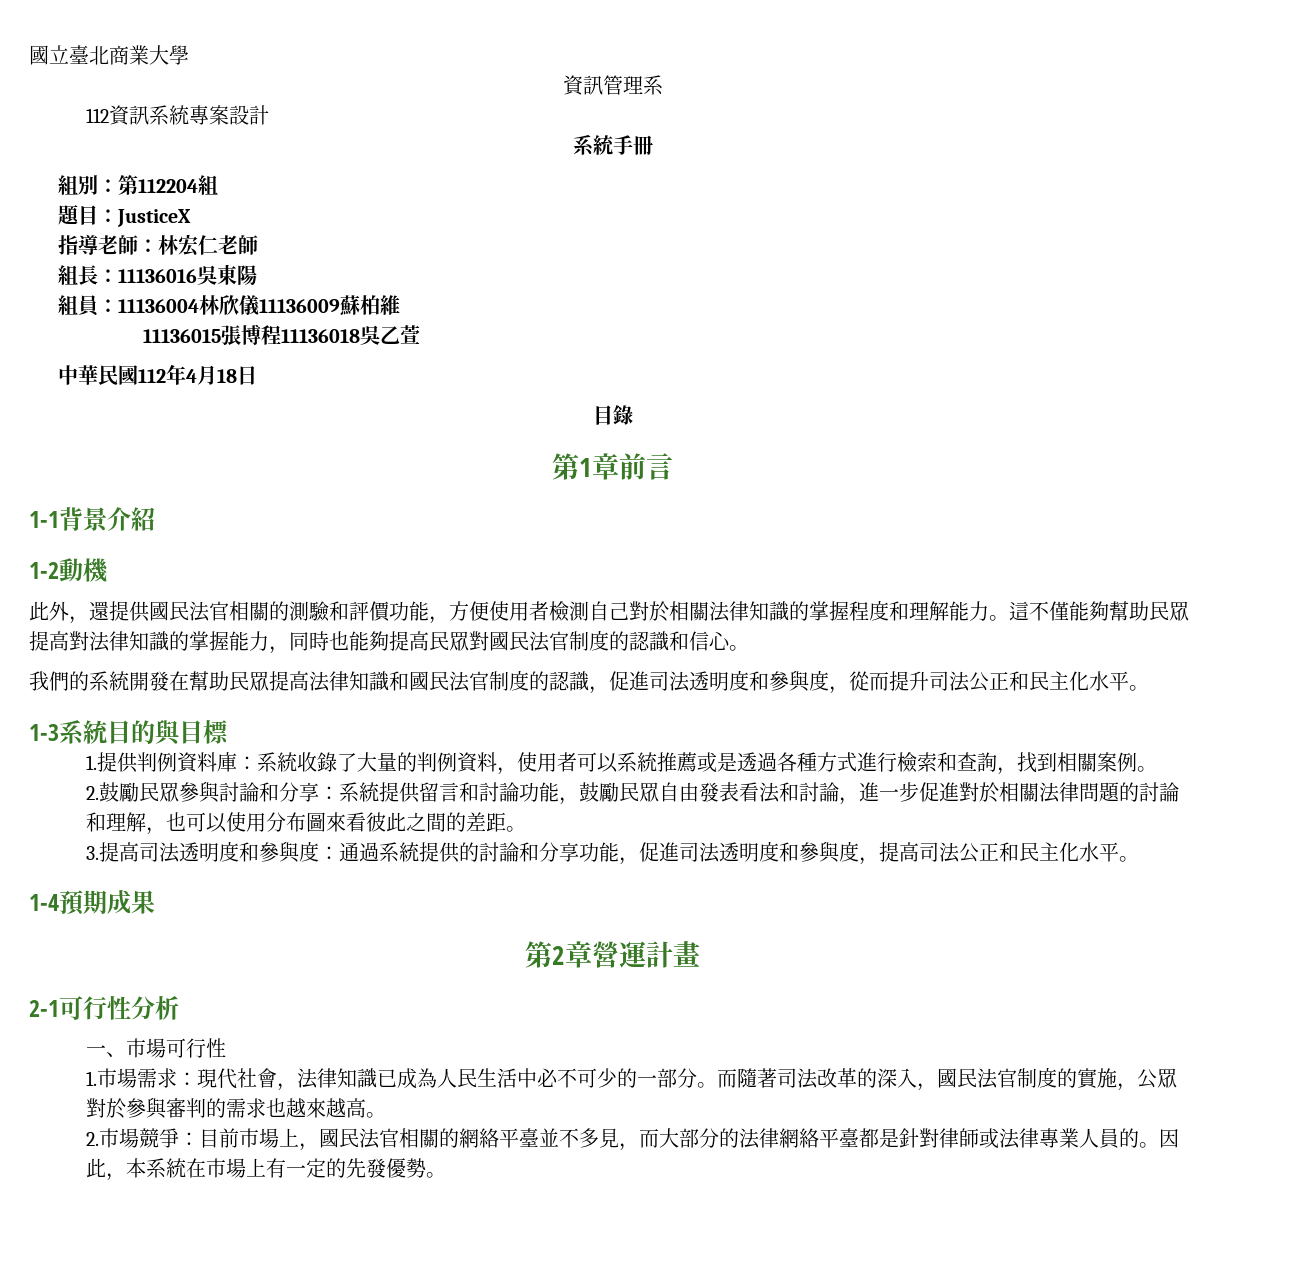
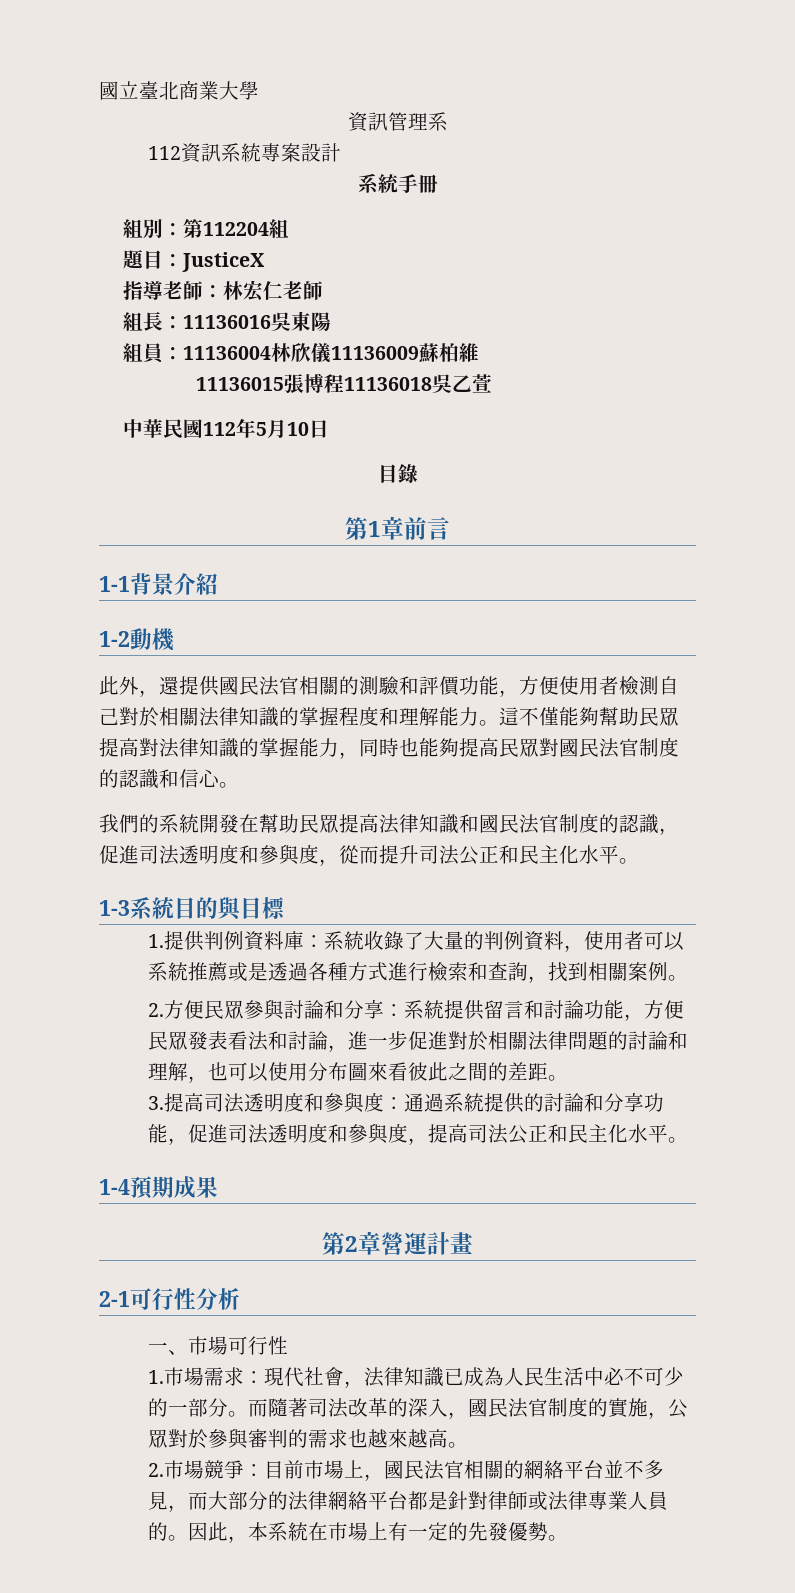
[185,365,237,385] 4月18 -> [256,419,310,439] 5月10
[99,782,140,802] 鼓勵 -> [163,1000,204,1019] 方便
[579,782,700,802] 鼓勵民眾自由 -> [643,1000,684,1019] [147,1031,188,1050] 方便民眾
[519,1128,540,1147] 臺 -> [583,1460,604,1479] 台
[839,1128,860,1147] 臺 -> [387,1491,408,1510] 台

